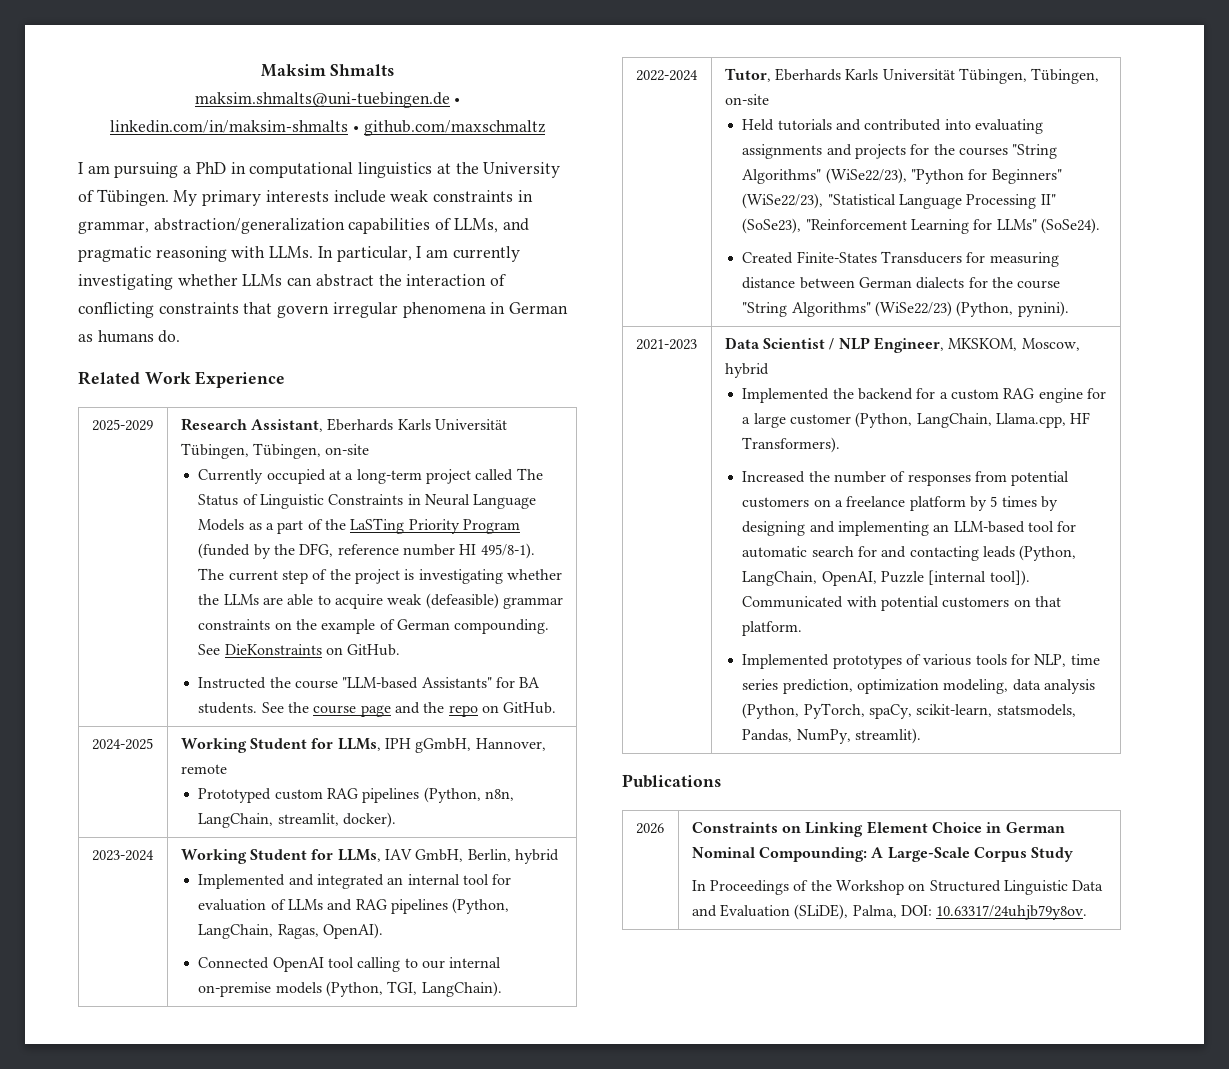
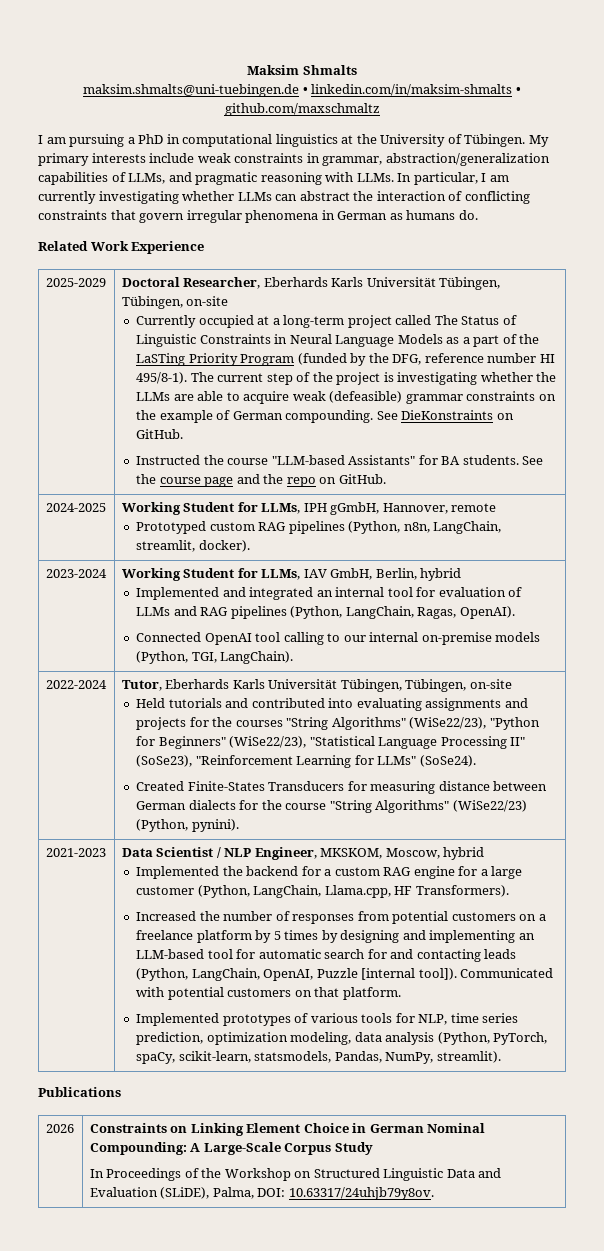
[180,418,324,432] Research Assistant, -> [121,277,261,289] Doctoral Researcher,

